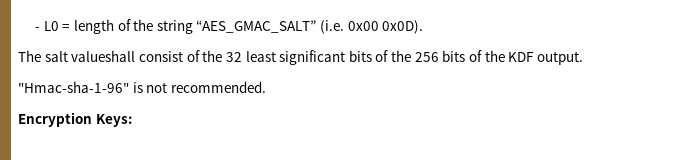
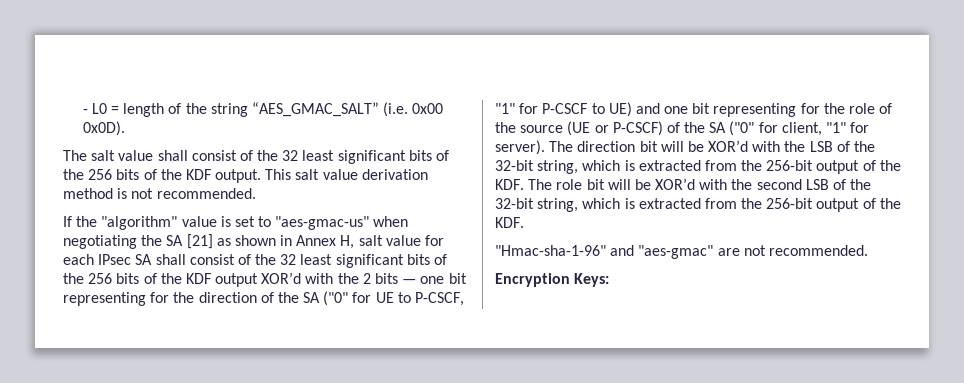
[71,50,136,62] valueshall -> [118,150,188,161] value shall
[18,81,143,93] // "Hmac-sha-1-96" is -> [265,169,428,180] [63,188,256,199] [63,216,409,230] [63,234,445,249] [63,254,448,268] [63,272,467,287] [63,291,465,306] [495,102,893,117] [495,121,870,136] [495,140,876,155] [495,160,901,174] [495,178,872,190] [495,198,901,212] [495,217,524,228] [495,245,740,259] This salt value derivation method is not recommended. // If the "algorithm" value is set to "aes-gmac-us" when negotiating the SA [21] as shown in Annex H, salt value for each IPsec SA shall consist of the 32 least significant bits of the 256 bits of the KDF output XOR’d with the 2 bits — one bit representing for the direction of the SA ("0" for UE to P-CSCF, "1" for P-CSCF to UE) and one bit representing for the role of the source (UE or P-CSCF) of the SA ("0" for client, "1" for server). The direction bit will be XOR’d with the LSB of the 32-bit string, which is extracted from the 256-bit output of the KDF. The role bit will be XOR’d with the second LSB of the 32-bit string, which is extracted from the 256-bit output of the KDF. // "Hmac-sha-1-96" and "aes-gmac" are

